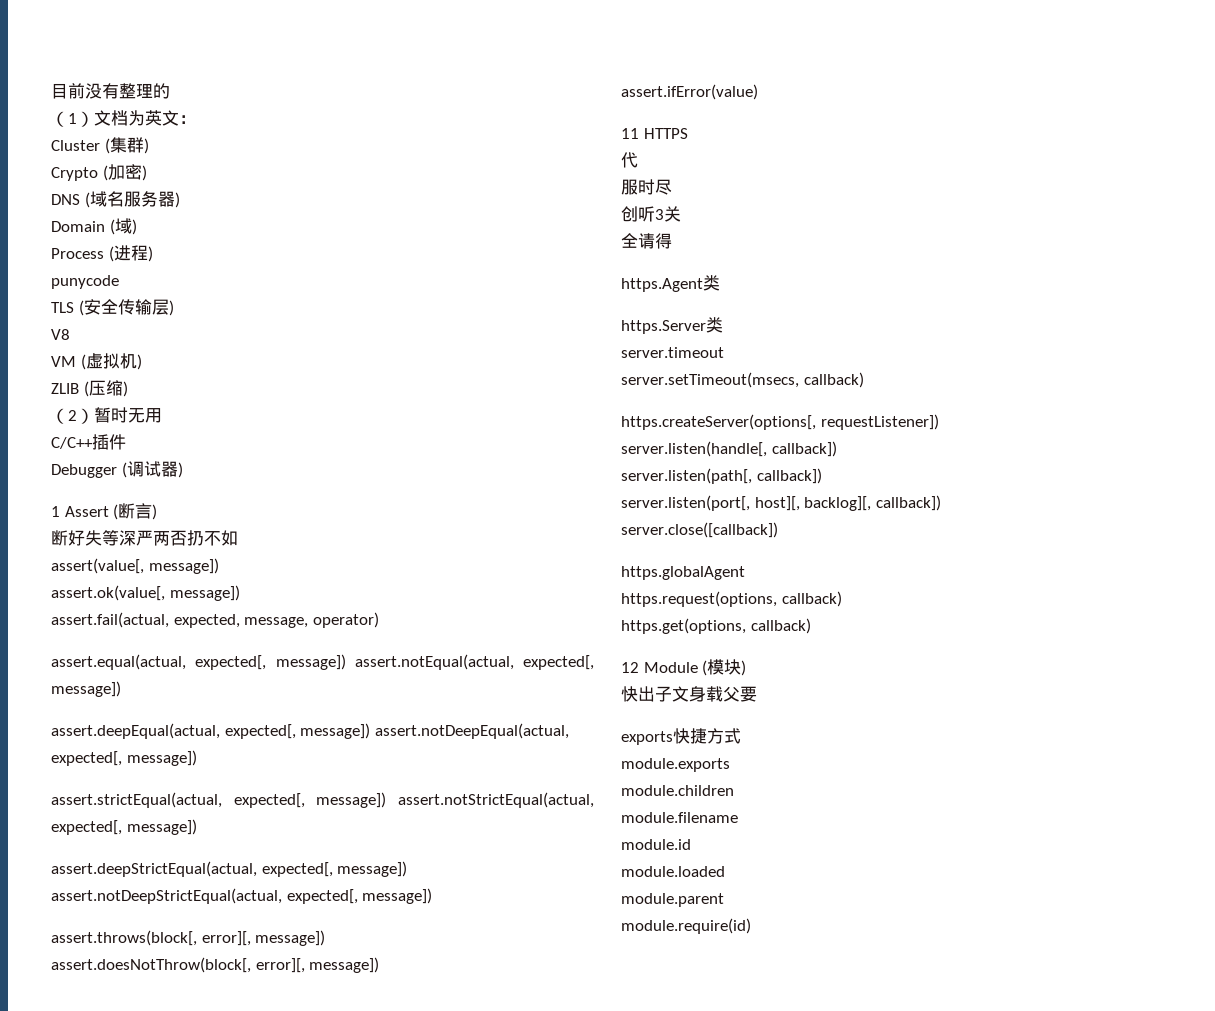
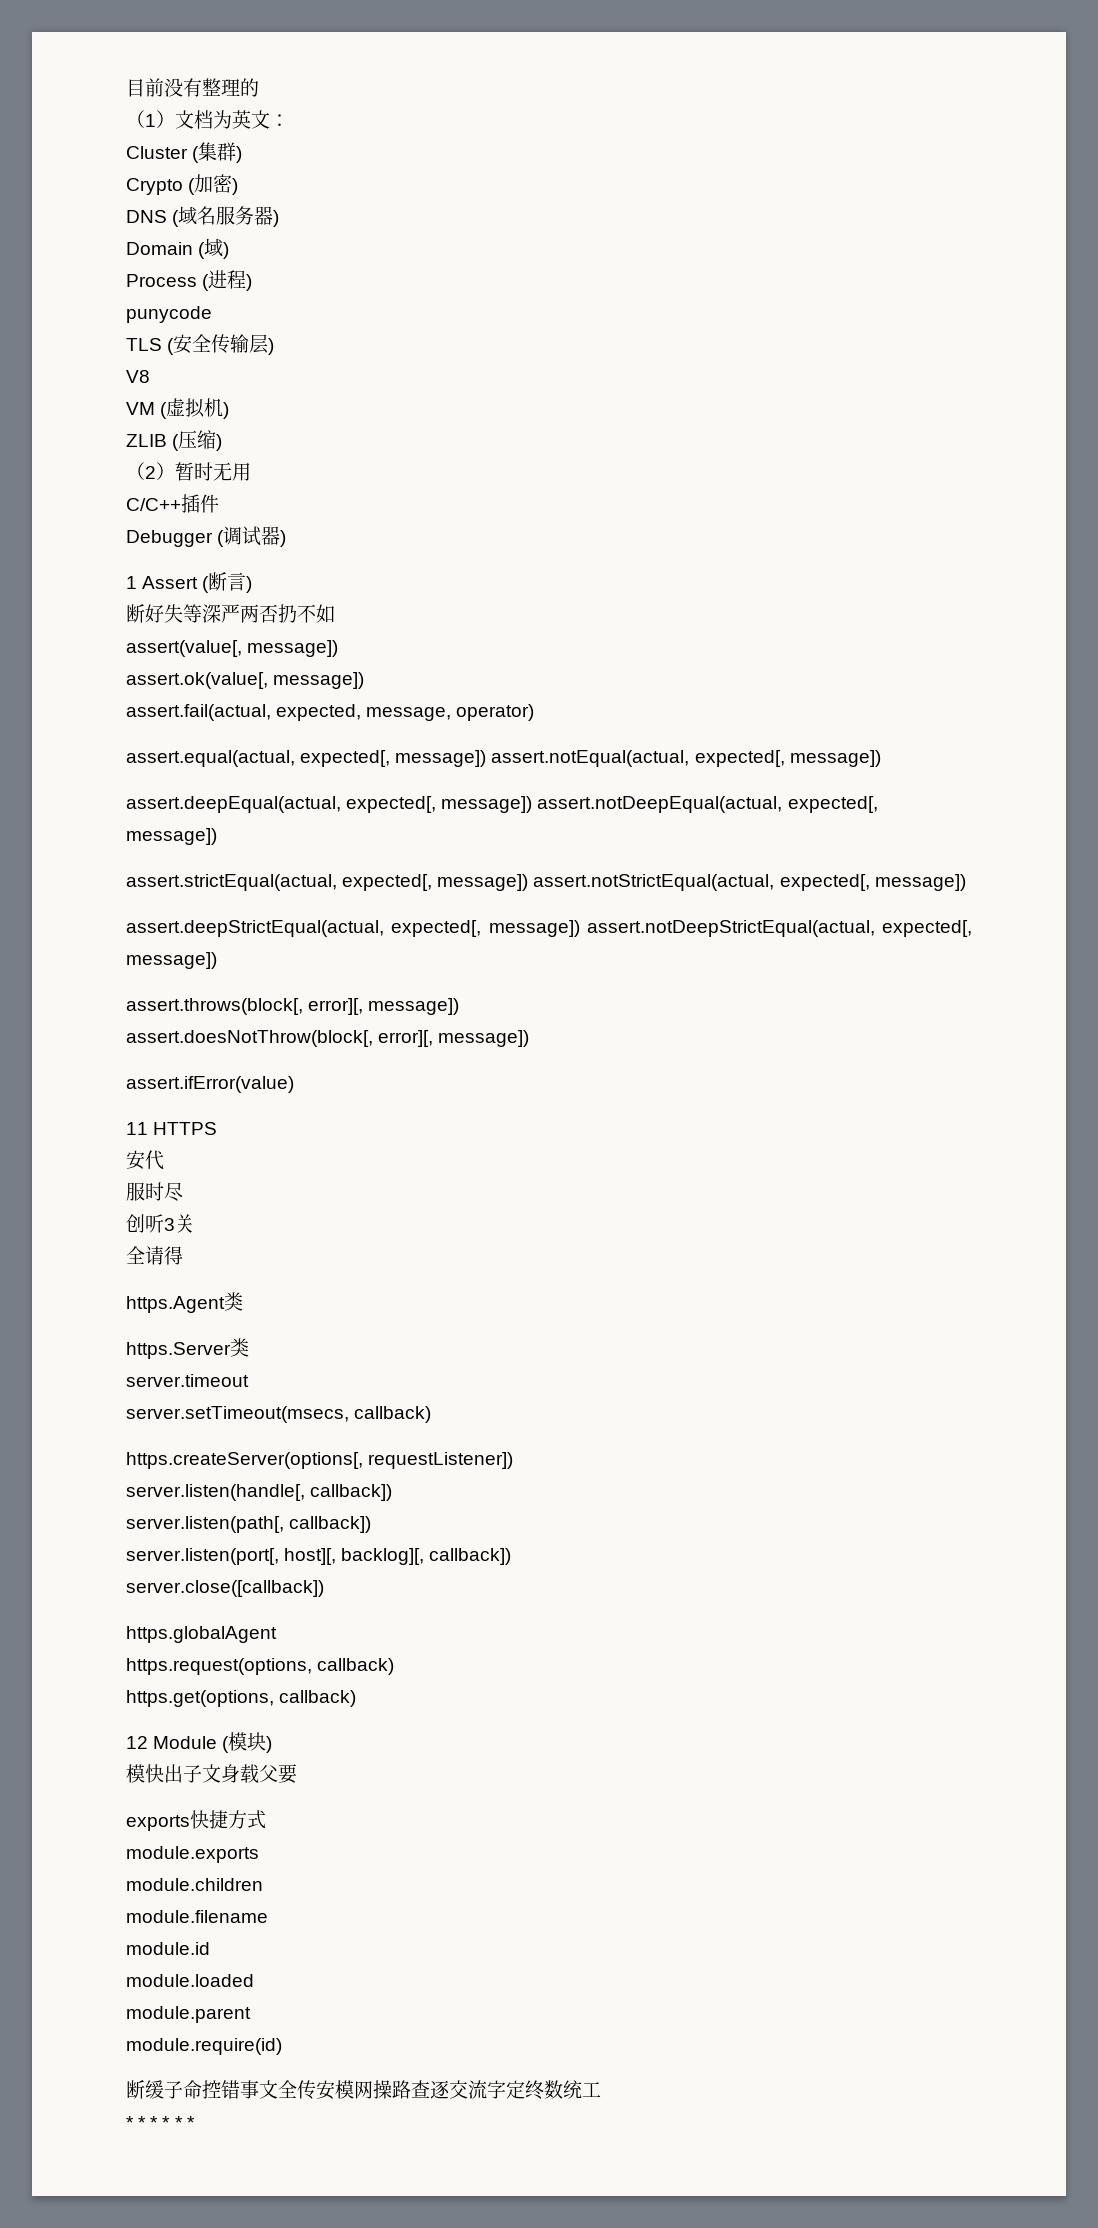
(688, 133) none -> [126,1150,145,1170] 安
(747, 668) none -> [126,1764,145,1783] 模
(751, 926) none -> [126,2080,601,2100] [126,2116,195,2129] // 断缓子命控错事文全传安模网操路查逐交流字定终数统工 // * * * * * *

